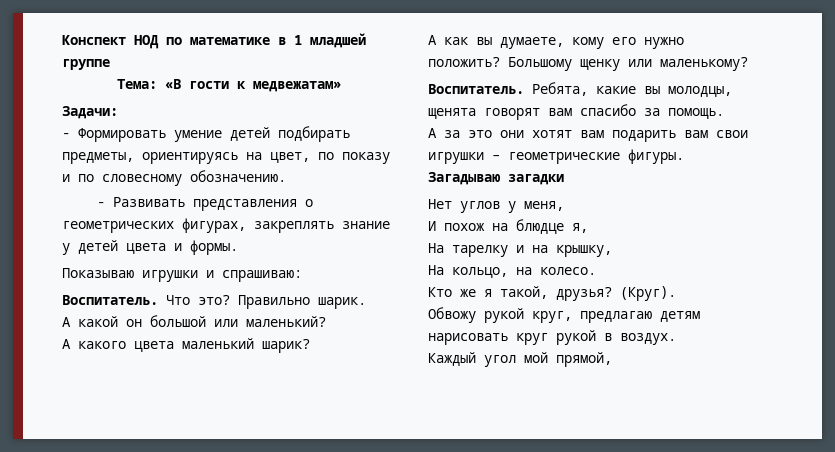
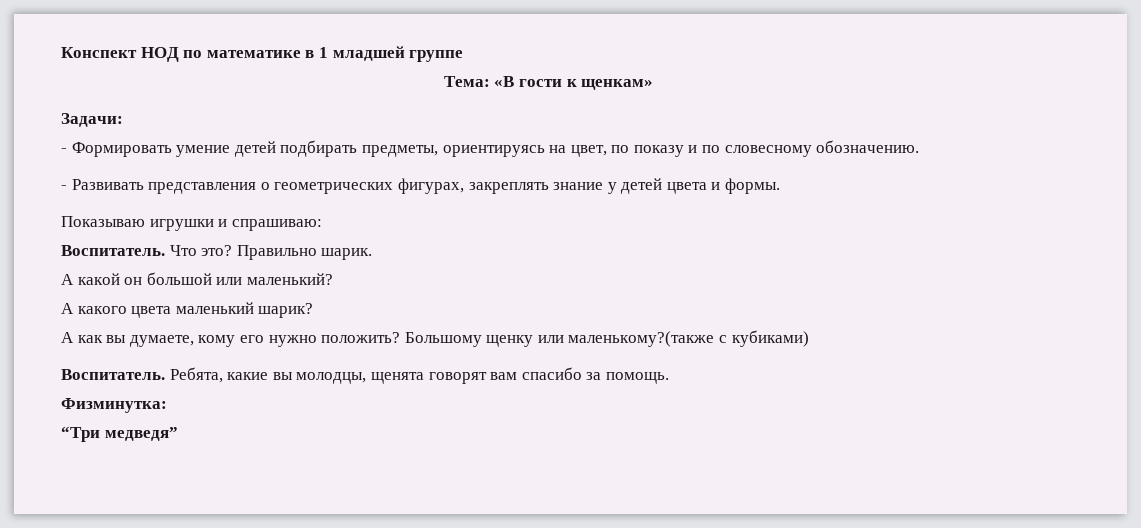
[253,81,341,92] медвежатам» -> [581,79,654,90] щенкам»
[660,57,748,71] маленькому? -> [568,330,809,347] маленькому?(также с кубиками)
[428,128,748,142] [428,149,684,164] [428,172,564,185] [428,199,564,213] [428,219,588,234] [428,243,612,257] [428,265,596,278] [428,286,676,301] [428,307,700,323] [428,330,676,345] [428,352,612,367] А за это они хотят вам подарить вам свои игрушки – геометрические фигуры. Загадываю загадки // Нет углов у меня, // И похож на блюдце я, // На тарелку и на крышку, // На кольцо, на колесо. // Кто же я такой, друзья? (Круг). // Обвожу рукой круг, предлагаю детям нарисовать круг рукой в воздух. // Каждый угол мой прямой, -> [61,398,167,413] [61,426,178,442] Физминутка: // “Три медведя”

